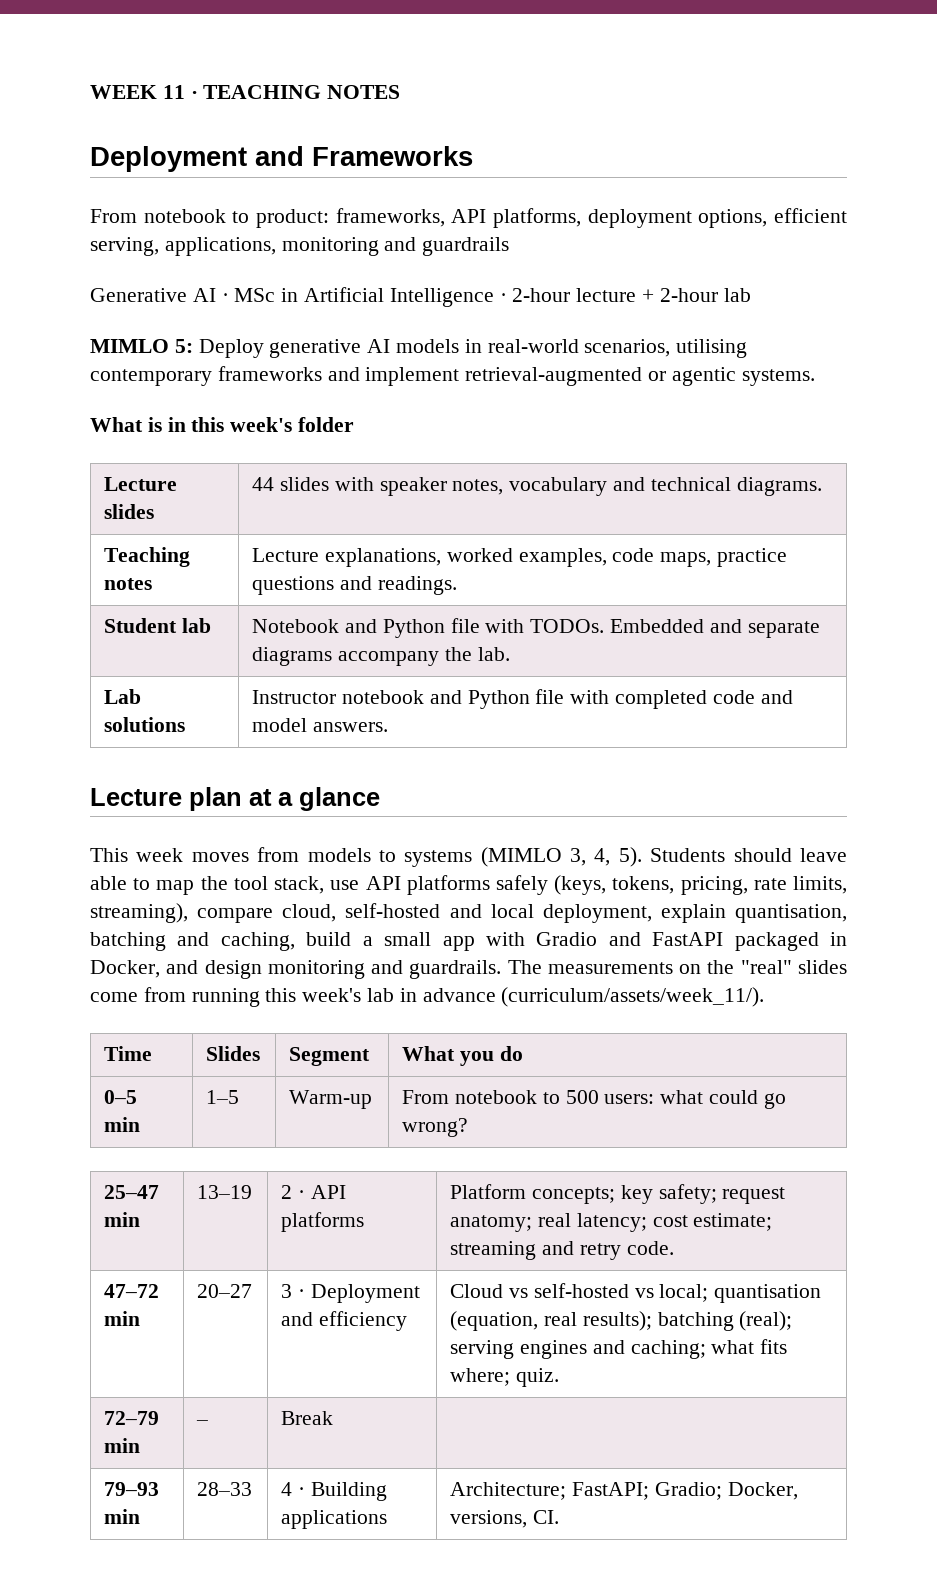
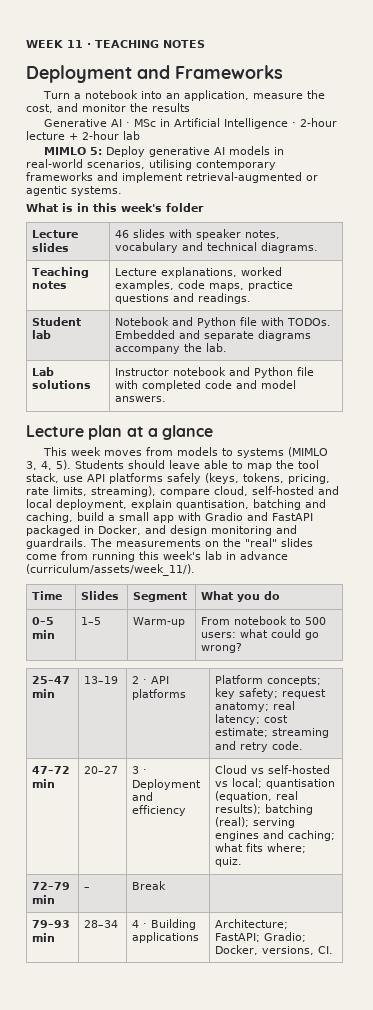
[90,208,847,228] [90,237,510,256] From notebook to product: frameworks, API platforms, deployment options, efficient serving, applications, monitoring and guardrails -> [43,90,326,101] [26,103,190,113] Turn a notebook into an application, measure the cost, and monitor the results
[252,477,275,491] 44 -> [115,230,130,238] 46
[197,1482,253,1496] 28–33 -> [84,920,119,928] 28–34

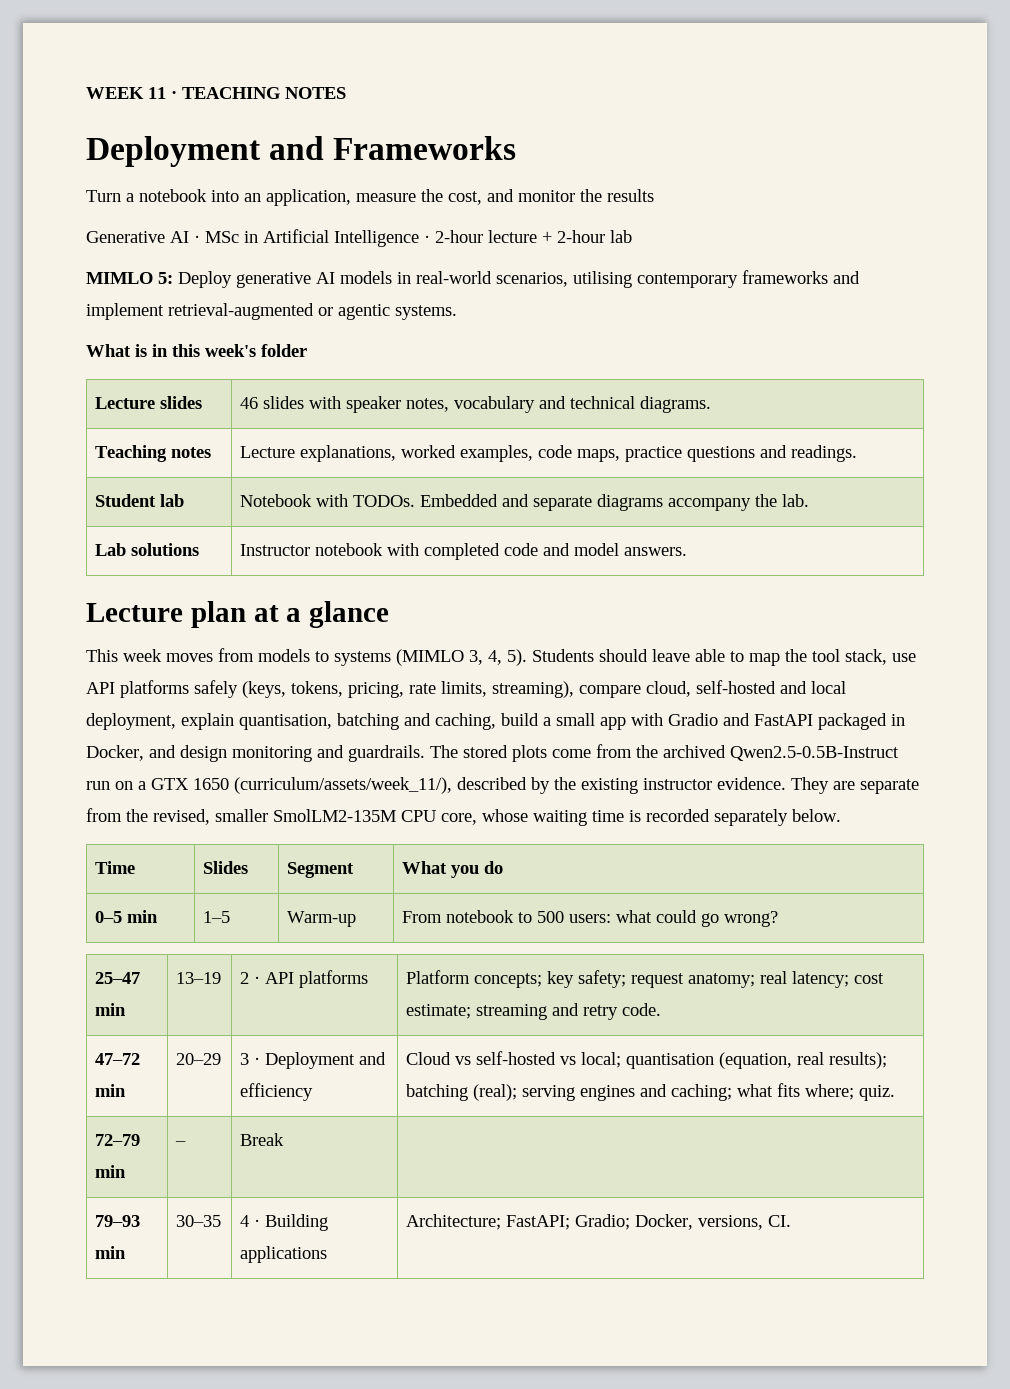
[172,317,258,328] and Python file -> (313, 500) none
[229,367,315,378] and Python file -> (384, 549) none
[116,538,313,547] [26,551,288,562] [26,564,195,576] measurements on the "real" slides come from running this week's lab in advance (curriculum/assets/week_11/). -> [463,744,899,762] [86,777,919,794] [86,808,841,826] stored plots come from the archived Qwen2.5-0.5B-Instruct run on a GTX 1650 (curriculum/assets/week_11/), described by the existing instructor evidence. They are separate from the revised, smaller SmolLM2-135M CPU core, whose waiting time is recorded separately below.
[84,766,119,774] 20–27 -> [176,1053,222,1065] 20–29
[84,920,119,928] 28–34 -> [176,1215,222,1227] 30–35

